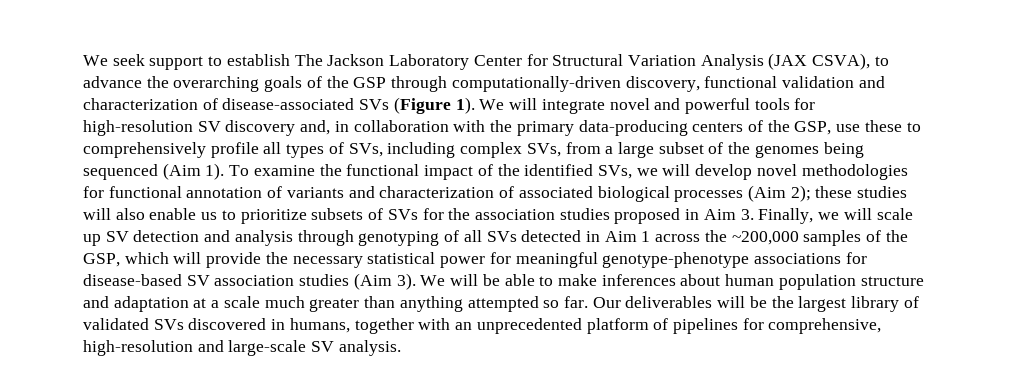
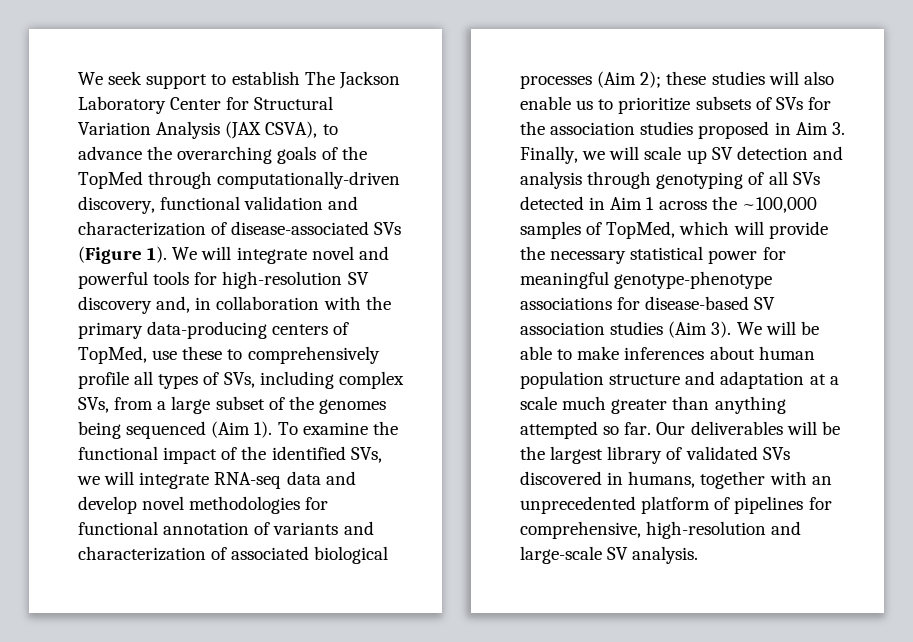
[353,77,387,88] GSP -> [78,171,143,189] TopMed
[767,120,832,135] the GSP, -> [78,346,147,364] TopMed,
(691, 170) none -> [139,471,356,489] integrate RNA-seq data and
[731,231,799,245] ~200,000 -> [741,197,817,213] ~100,000
[885,230,908,242] [83,253,120,267] the GSP, -> [606,221,676,239] TopMed,

